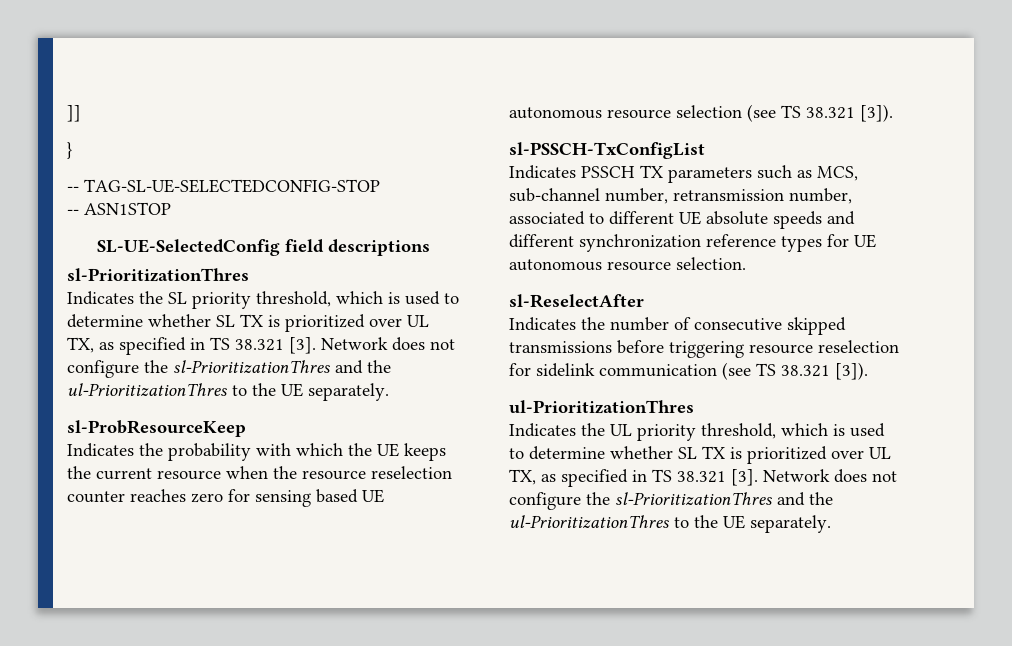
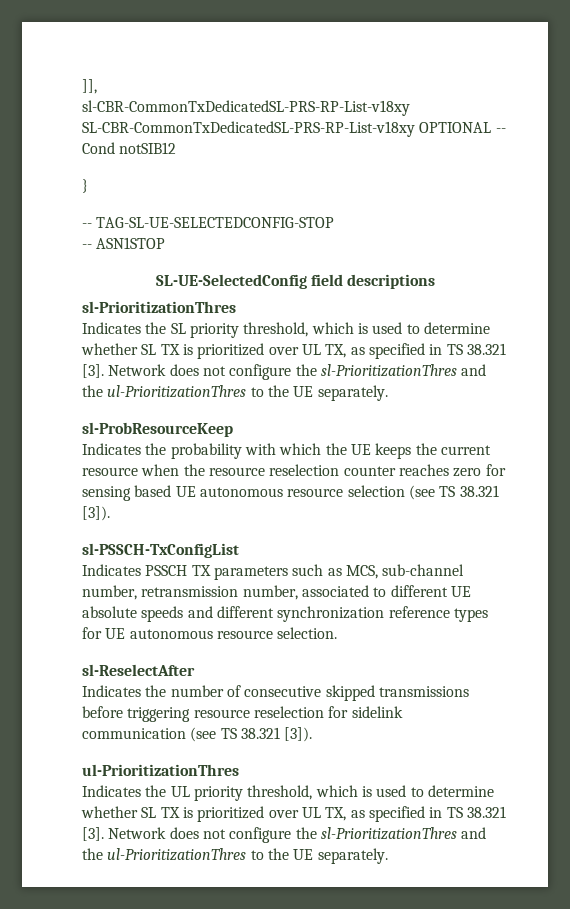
[67,105,81,122] ]] -> [82,79,97,94] [82,100,410,116] [82,121,506,137] [82,142,177,154] ]], // sl-CBR-CommonTxDedicatedSL-PRS-RP-List-v18xy SL-CBR-CommonTxDedicatedSL-PRS-RP-List-v18xy OPTIONAL -- Cond notSIB12

